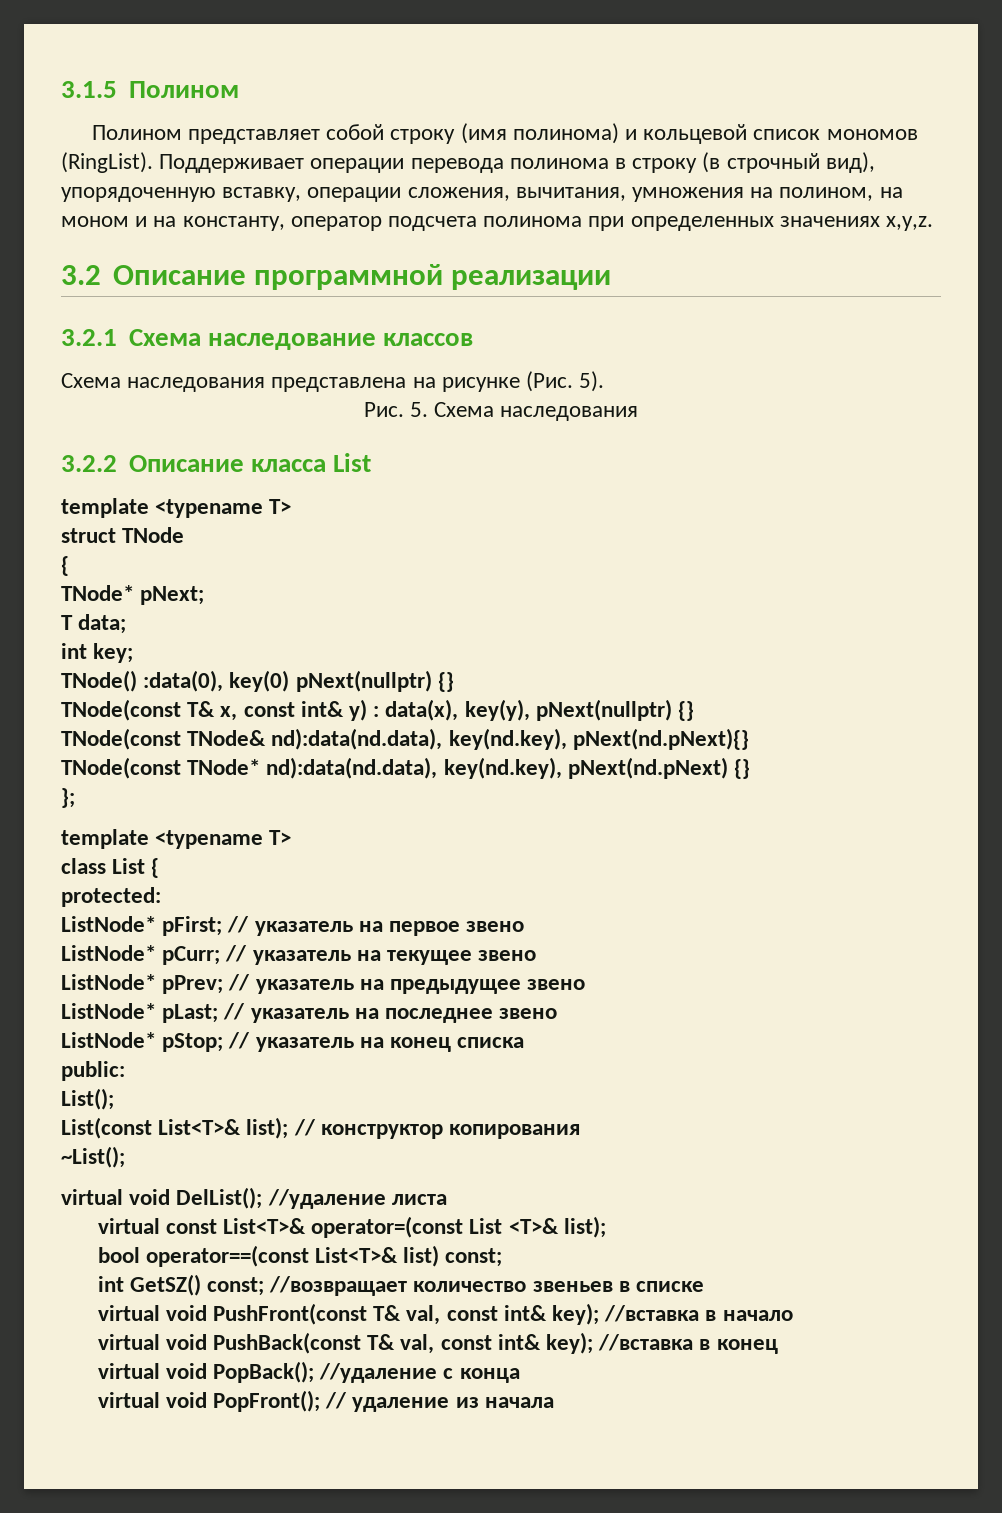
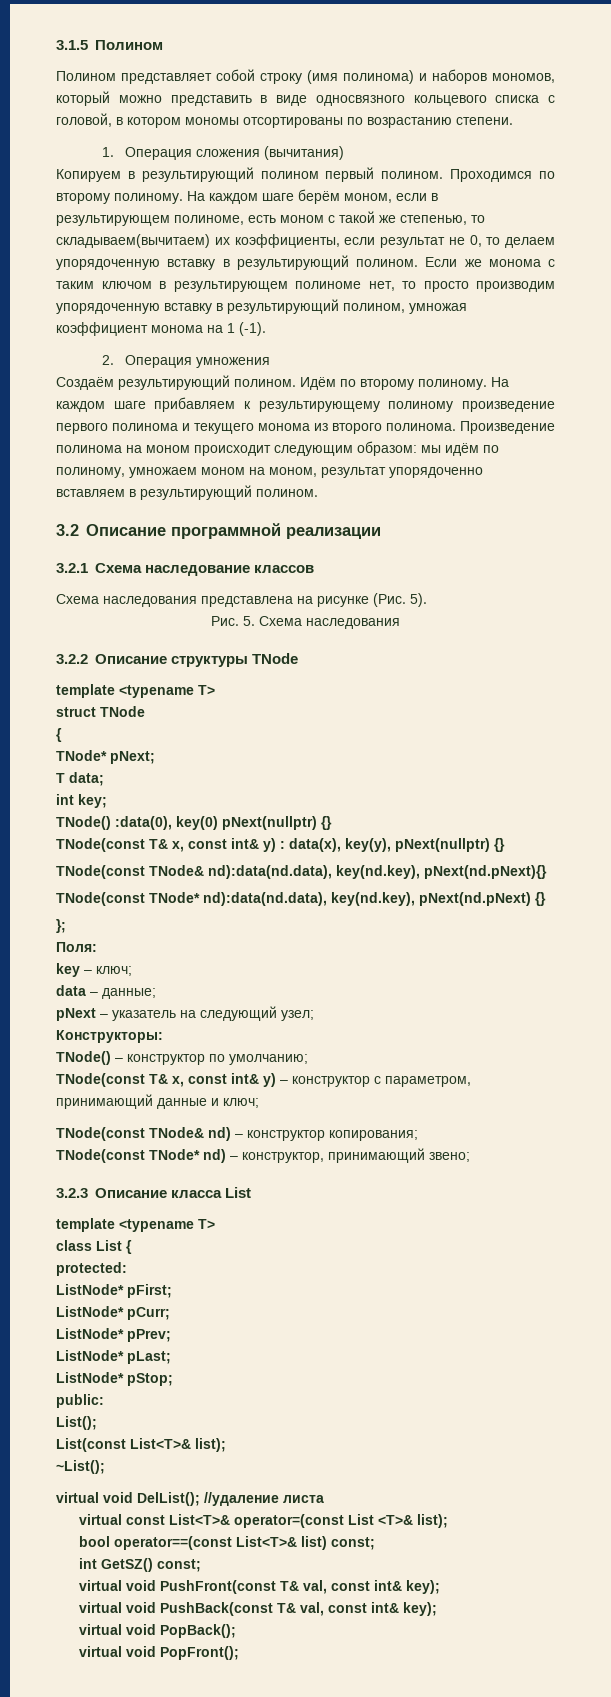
[643,124,918,144] [61,152,875,173] [61,187,903,202] [61,216,934,231] кольцевой список мономов (RingList). Поддерживает операции перевода полинома в строку (в строчный вид), упорядоченную вставку, операции сложения, вычитания, умножения на полином, на моном и на константу, оператор подсчета полинома при определенных значениях x,y,z. -> [432,69,555,84] [56,91,555,106] [56,113,513,128] [101,146,344,160] [56,167,555,182] [56,189,438,204] [56,211,485,226] [56,234,555,248] [56,255,555,270] [56,281,555,292] [56,299,467,314] [56,322,266,336] [101,355,270,368] [56,375,509,390] [56,397,555,412] [56,421,555,434] [56,441,499,456] [56,467,483,478] [56,485,318,500] наборов мономов, который можно представить в виде односвязного кольцевого списка с головой, в котором мономы отсортированы по возрастанию степени. // 1. Операция сложения (вычитания) // Копируем в результирующий полином первый полином. Проходимся по второму полиному. На каждом шаге берём моном, если в результирующем полиноме, есть моном с такой же степенью, то складываем(вычитаем) их коэффициенты, если результат не 0, то делаем упорядоченную вставку в результирующий полином. Если же монома с таким ключом в результирующем полиноме нет, то просто производим упорядоченную вставку в результирующий полином, умножая коэффициент монома на 1 (-1). // 2. Операция умножения // Создаём результирующий полином. Идём по второму полиному. На каждом шаге прибавляем к результирующему полиному произведение первого полинома и текущего монома из второго полинома. Произведение полинома на моном происходит следующим образом: мы идём по полиному, умножаем моном на моном, результат упорядоченно вставляем в результирующий полином.
[250,453,371,472] класса List -> [171,653,299,667] структуры TNode
(75, 798) none -> [56,942,97,952] [56,963,132,977] [56,985,156,999] [56,1006,314,1021] [56,1030,163,1043] [56,1051,308,1065] [56,1073,471,1087] [56,1094,259,1109] [56,1127,418,1141] [56,1148,470,1163] [56,1187,252,1198] // Поля: // key – ключ; // data – данные; // pNext – указатель на следующий узел; // Конструкторы: // TNode() – конструктор по умолчанию; // TNode(const T& x, const int& y) – конструктор с параметром, принимающий данные и ключ; // TNode(const TNode& nd) – конструктор копирования; // TNode(const TNode* nd) – конструктор, принимающий звено; // 3.2.3 Описание класса List
[227,916,525,936] [61,945,537,965] [61,974,586,994] [61,1003,558,1023] [61,1032,525,1052] // указатель на первое звено // ListNode* pCurr; // указатель на текущее звено // ListNode* pPrev; // указатель на предыдущее звено // ListNode* pLast; // указатель на последнее звено // ListNode* pStop; // указатель на конец списка -> [56,1306,170,1320] [56,1328,171,1342] [56,1350,171,1364] [56,1372,173,1386] // ListNode* pCurr; // ListNode* pPrev; // ListNode* pLast; // ListNode* pStop;
[293,1119,581,1139] // конструктор копирования -> (226, 1445) none
[269,1276,705,1296] //возвращает количество звеньев в списке -> (201, 1565) none
[604,1305,793,1322] //вставка в начало -> (440, 1587) none
[598,1334,778,1354] //вставка в конец -> (437, 1609) none
[319,1363,520,1383] //удаление с конца -> (236, 1631) none
[325,1392,554,1412] // удаление из начала -> (239, 1653) none

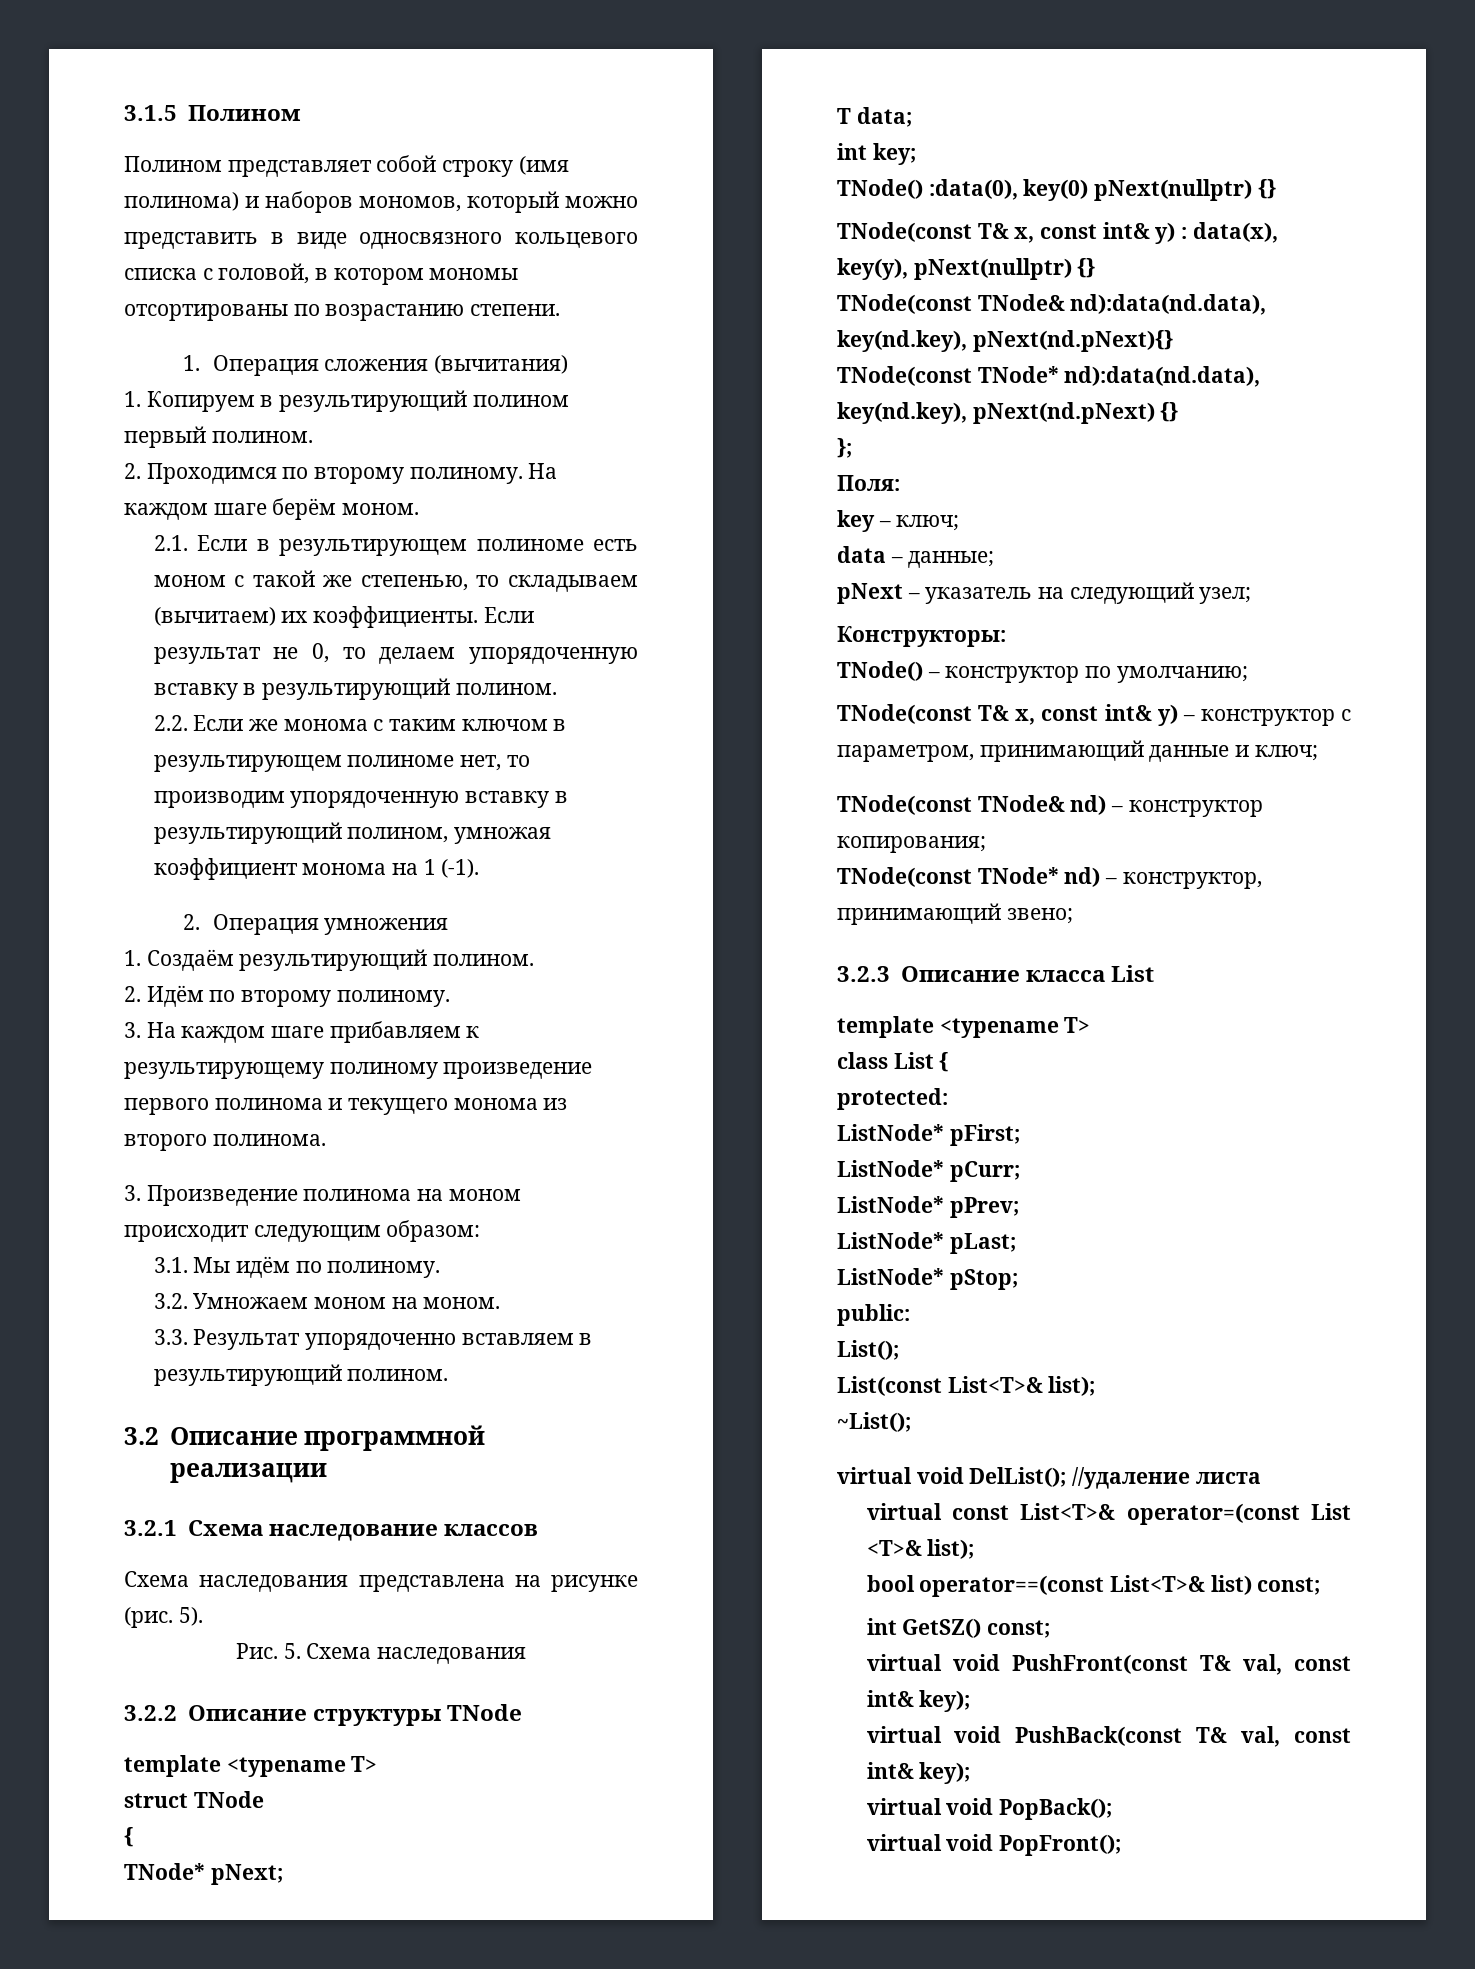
(344, 153) none -> [124,391,141,407] 1.
(444, 175) none -> [124,463,141,479] // 2.
[344,193,438,203] [56,215,244,226] моном, если в результирующем полиноме, -> [342,503,420,515] [153,535,584,556] моном. // 2.1. Если в результирующем полиноме
[56,234,376,248] складываем(вычитаем) их коэффициенты, если -> [508,575,638,592] [153,606,534,628] складываем (вычитаем) их коэффициенты. Если
(418, 263) none -> [153,715,188,731] // 2.2.
[423,281,469,292] просто -> (530, 761) none
(270, 362) none -> [124,950,141,966] 1.
(296, 383) none -> [124,986,141,1002] // 2.
(487, 384) none -> [124,1022,141,1038] // 3.
(456, 427) none -> [124,1185,141,1201] // 3.
[421,443,499,456] [56,467,386,478] мы идём по полиному, умножаем моном на моном, результат -> [153,1256,441,1278] [153,1293,501,1309] [153,1329,301,1350] // 3.1. Мы идём по полиному. // 3.2. Умножаем моном на моном. // 3.3. Результат
[373,593,406,607] (Рис. -> [124,1607,173,1628] (рис.

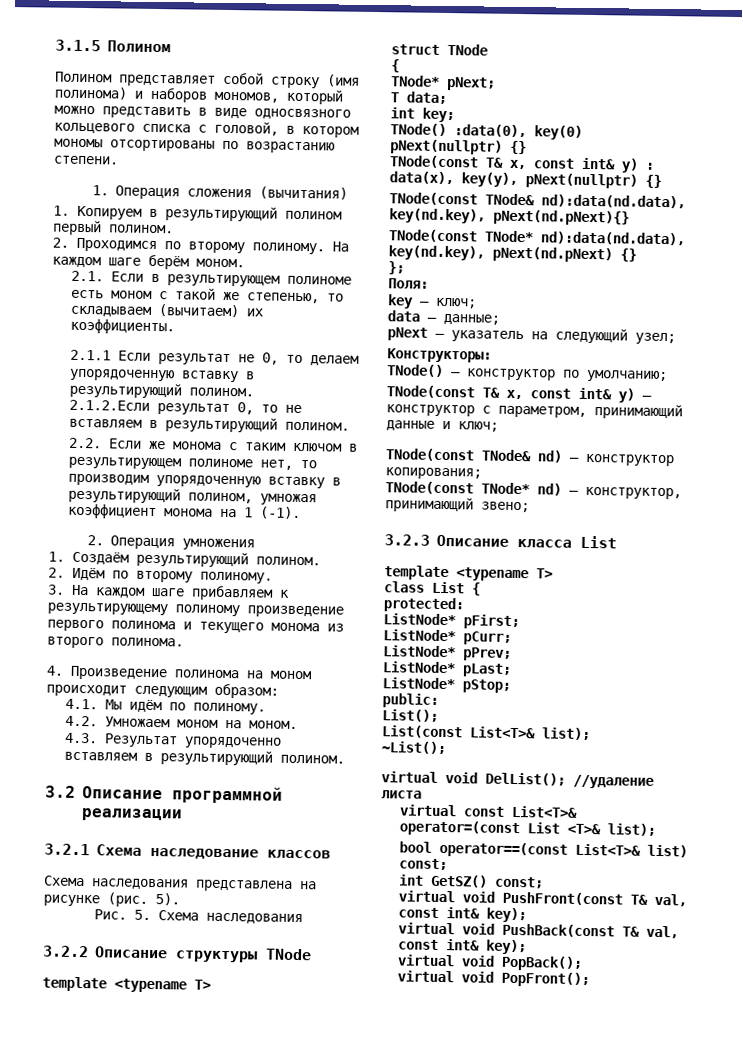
(478, 617) none -> [70,349,112,361] // 2.1.1
(557, 689) none -> [69,399,303,416] [69,417,351,433] // 2.1.2.Если результат 0, то не вставляем в результирующий полином.
[124,1185,141,1201] 3. -> [46,665,64,676] 4.
[153,1257,188,1273] 3.1. -> [65,698,99,710] 4.1.
[153,1293,188,1309] 3.2. -> [65,715,99,727] 4.2.
[153,1329,188,1345] 3.3. -> [64,732,99,744] 4.3.

